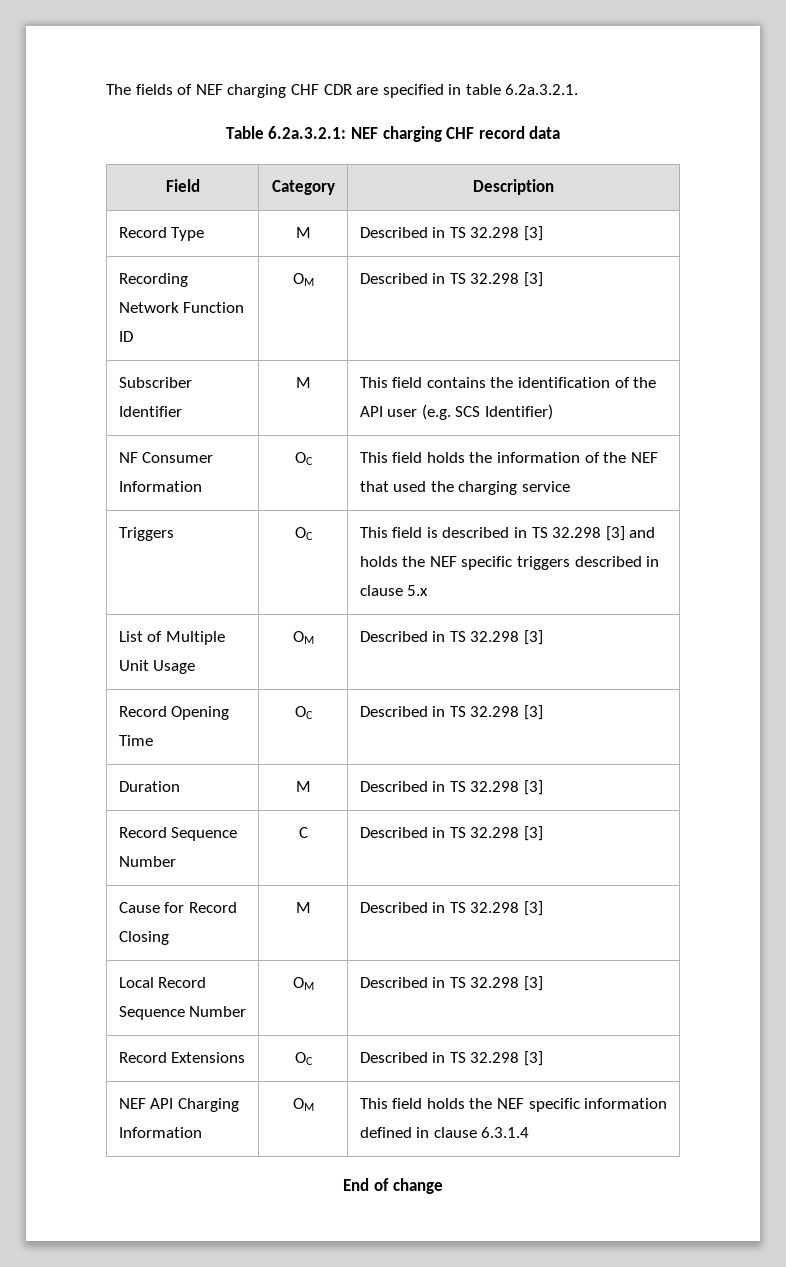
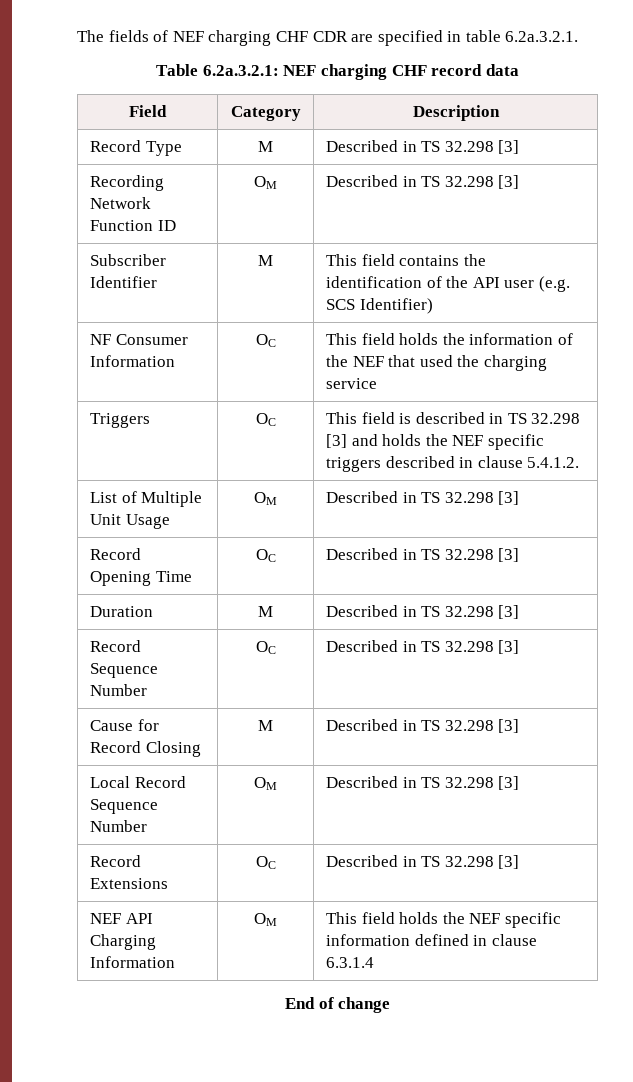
[407,585,429,596] 5.x -> [527,457,580,468] 5.4.1.2.
[298,827,308,838] C -> [255,641,276,654] OC

